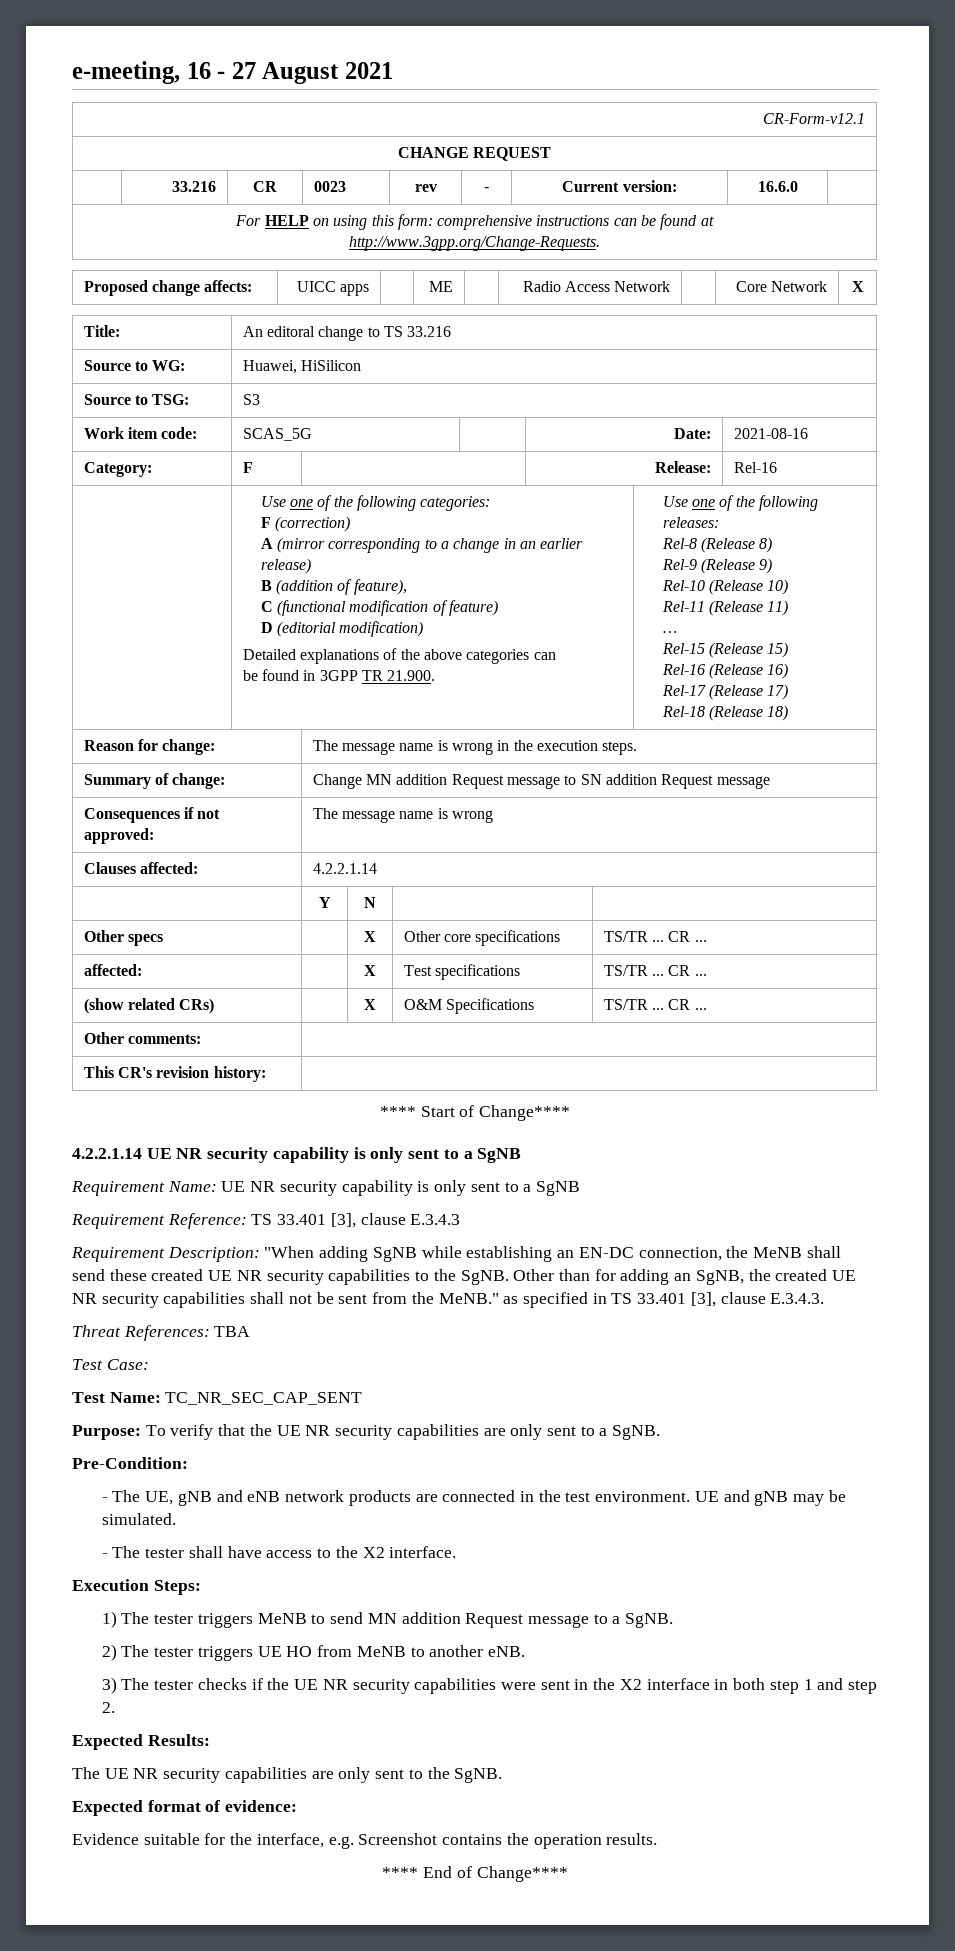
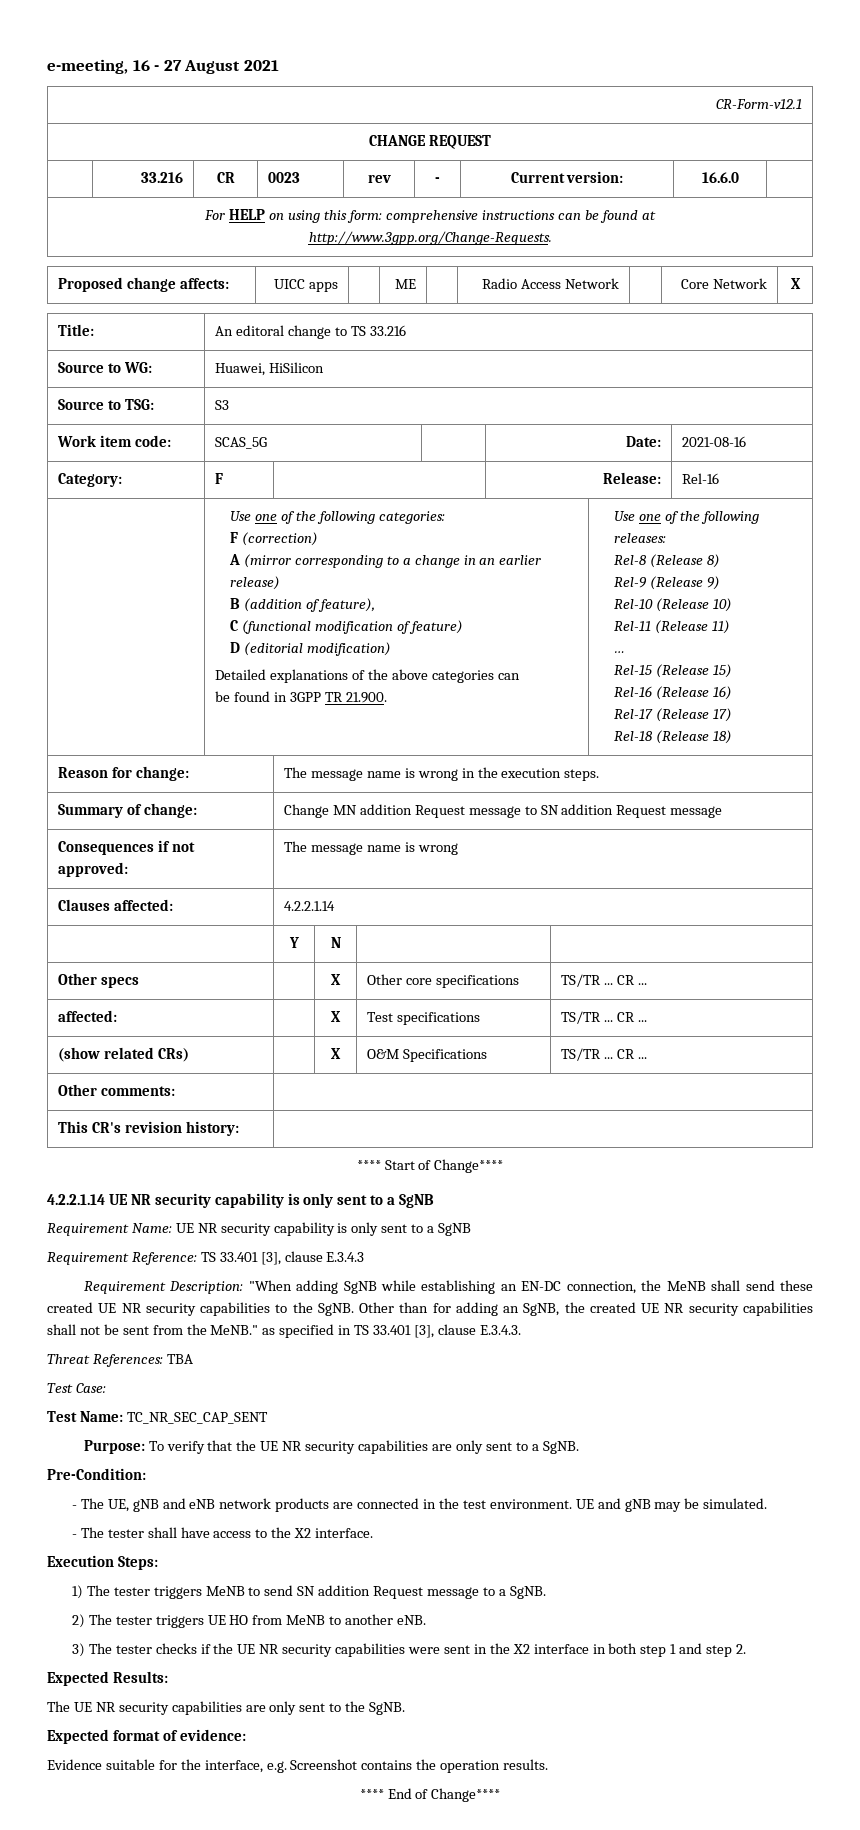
[367,1613,397,1624] MN -> [297,1586,316,1596] SN

